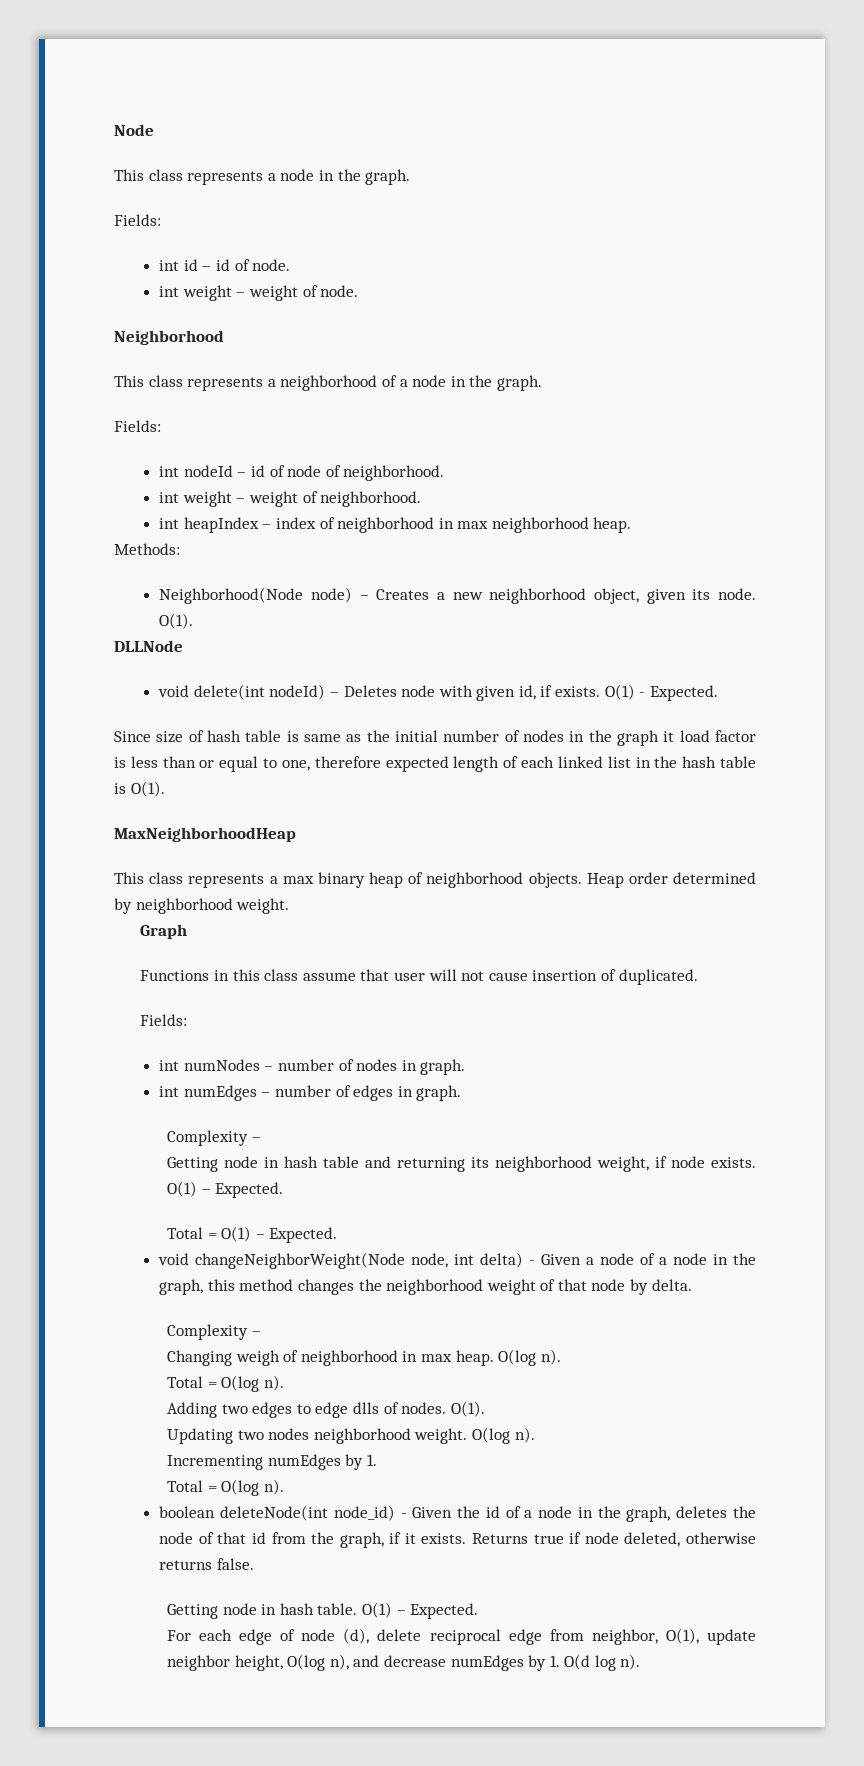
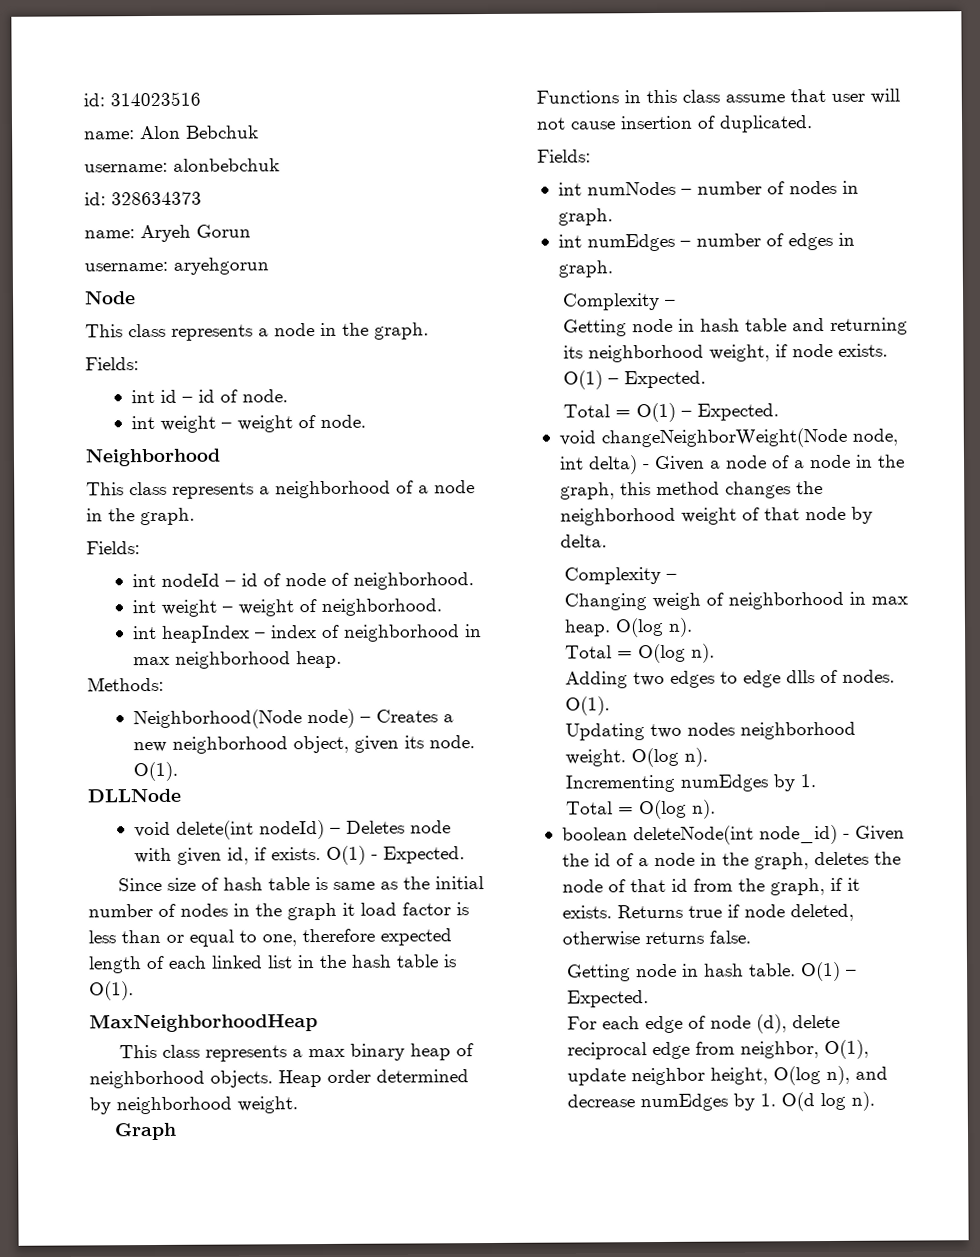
(114, 130) none -> [83,91,201,107] [84,125,259,140] [84,158,280,173] [84,191,202,206] [84,224,251,243] [84,257,269,275] id: 314023516 // name: Alon Bebchuk // username: alonbebchuk // id: 328634373 // name: Aryeh Gorun // username: aryehgorun //

